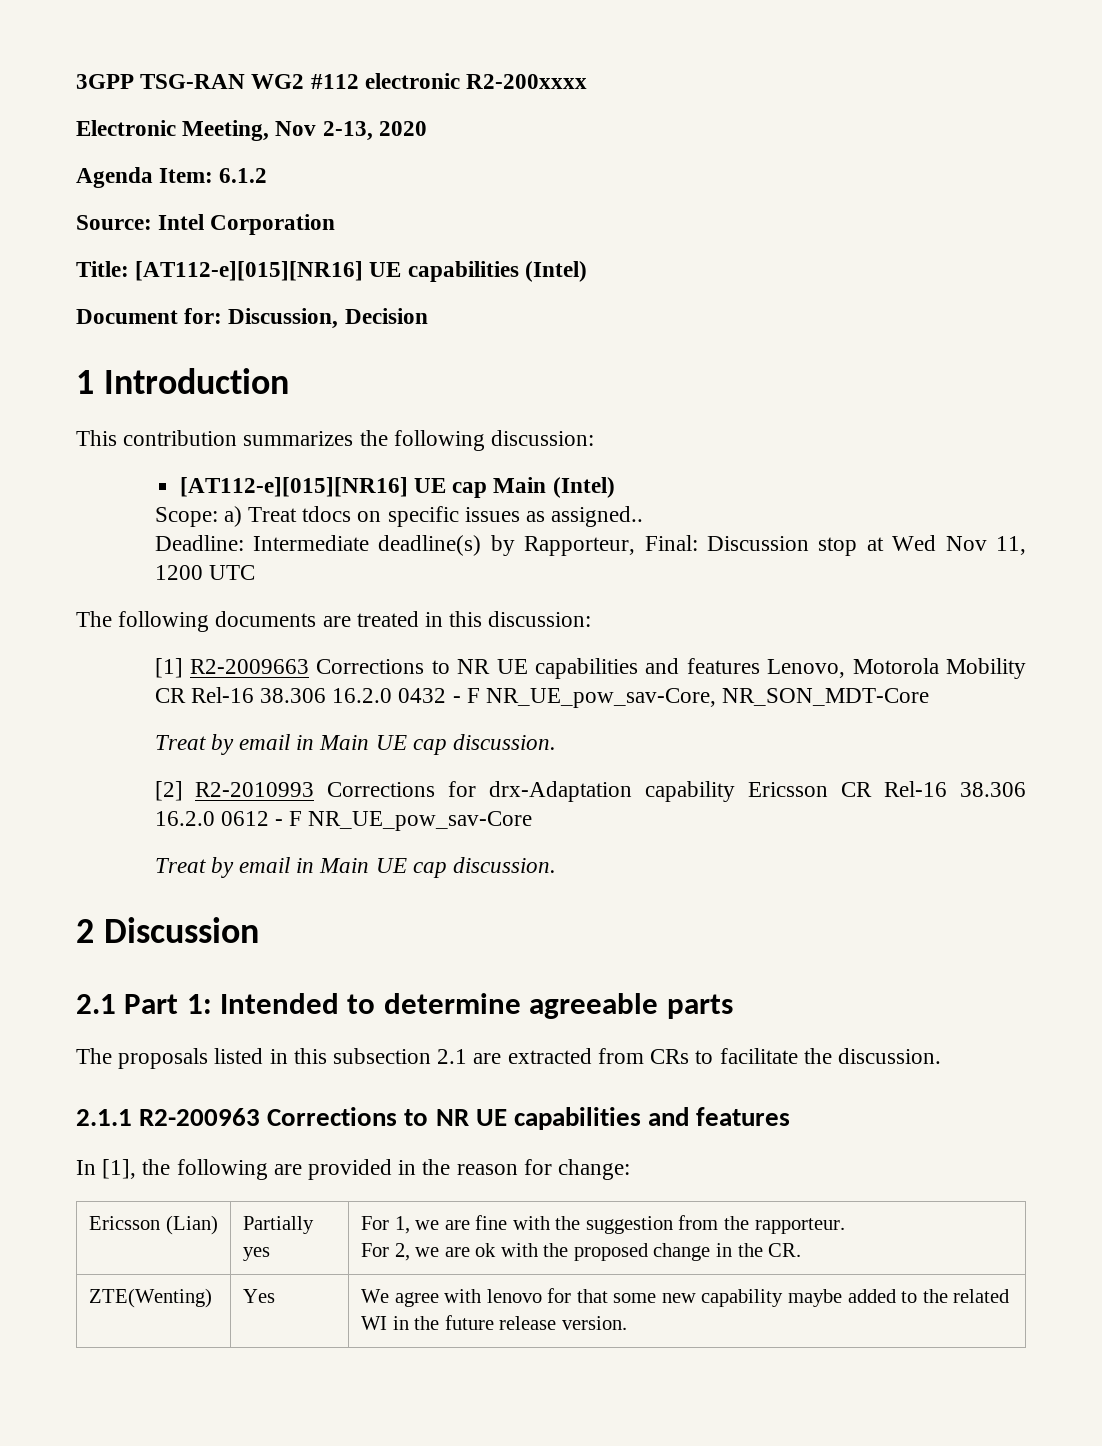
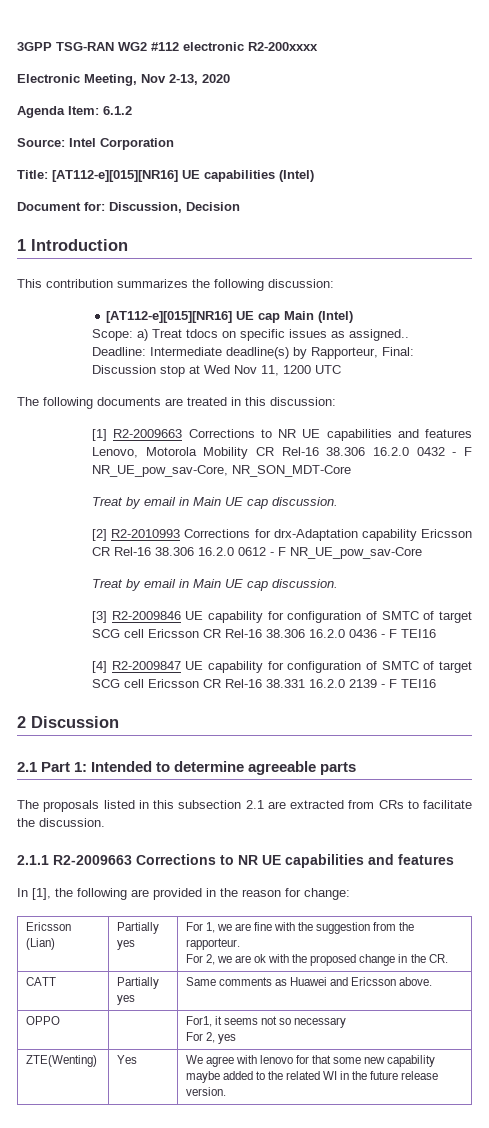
(557, 865) none -> [92,611,473,623] [92,629,437,638] [92,661,473,673] [92,679,437,688] // [3] R2-2009846 UE capability for configuration of SMTC of target SCG cell Ericsson CR Rel-16 38.306 16.2.0 0436 - F TEI16 // [4] R2-2009847 UE capability for configuration of SMTC of target SCG cell Ericsson CR Rel-16 38.331 16.2.0 2139 - F TEI16
[139,1108,261,1126] R2-200963 -> [53,855,132,865] R2-2009663
(802, 1250) none -> [25,977,56,986] [116,977,159,989] [116,995,135,1005] [185,977,433,986] [25,1016,60,1025] [185,1016,347,1028] [185,1032,236,1044] // CATT | Partially yes | Same comments as Huawei and Ericsson above. // OPPO | | For1, it seems not so necessary // For 2, yes

